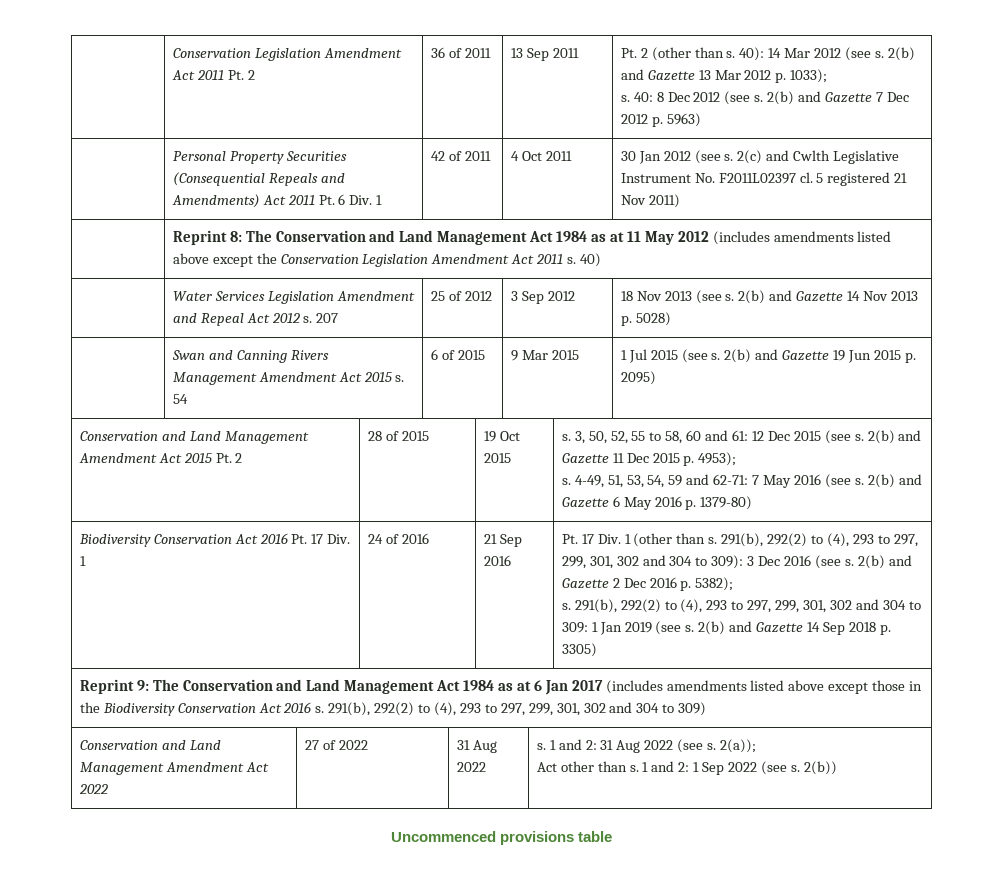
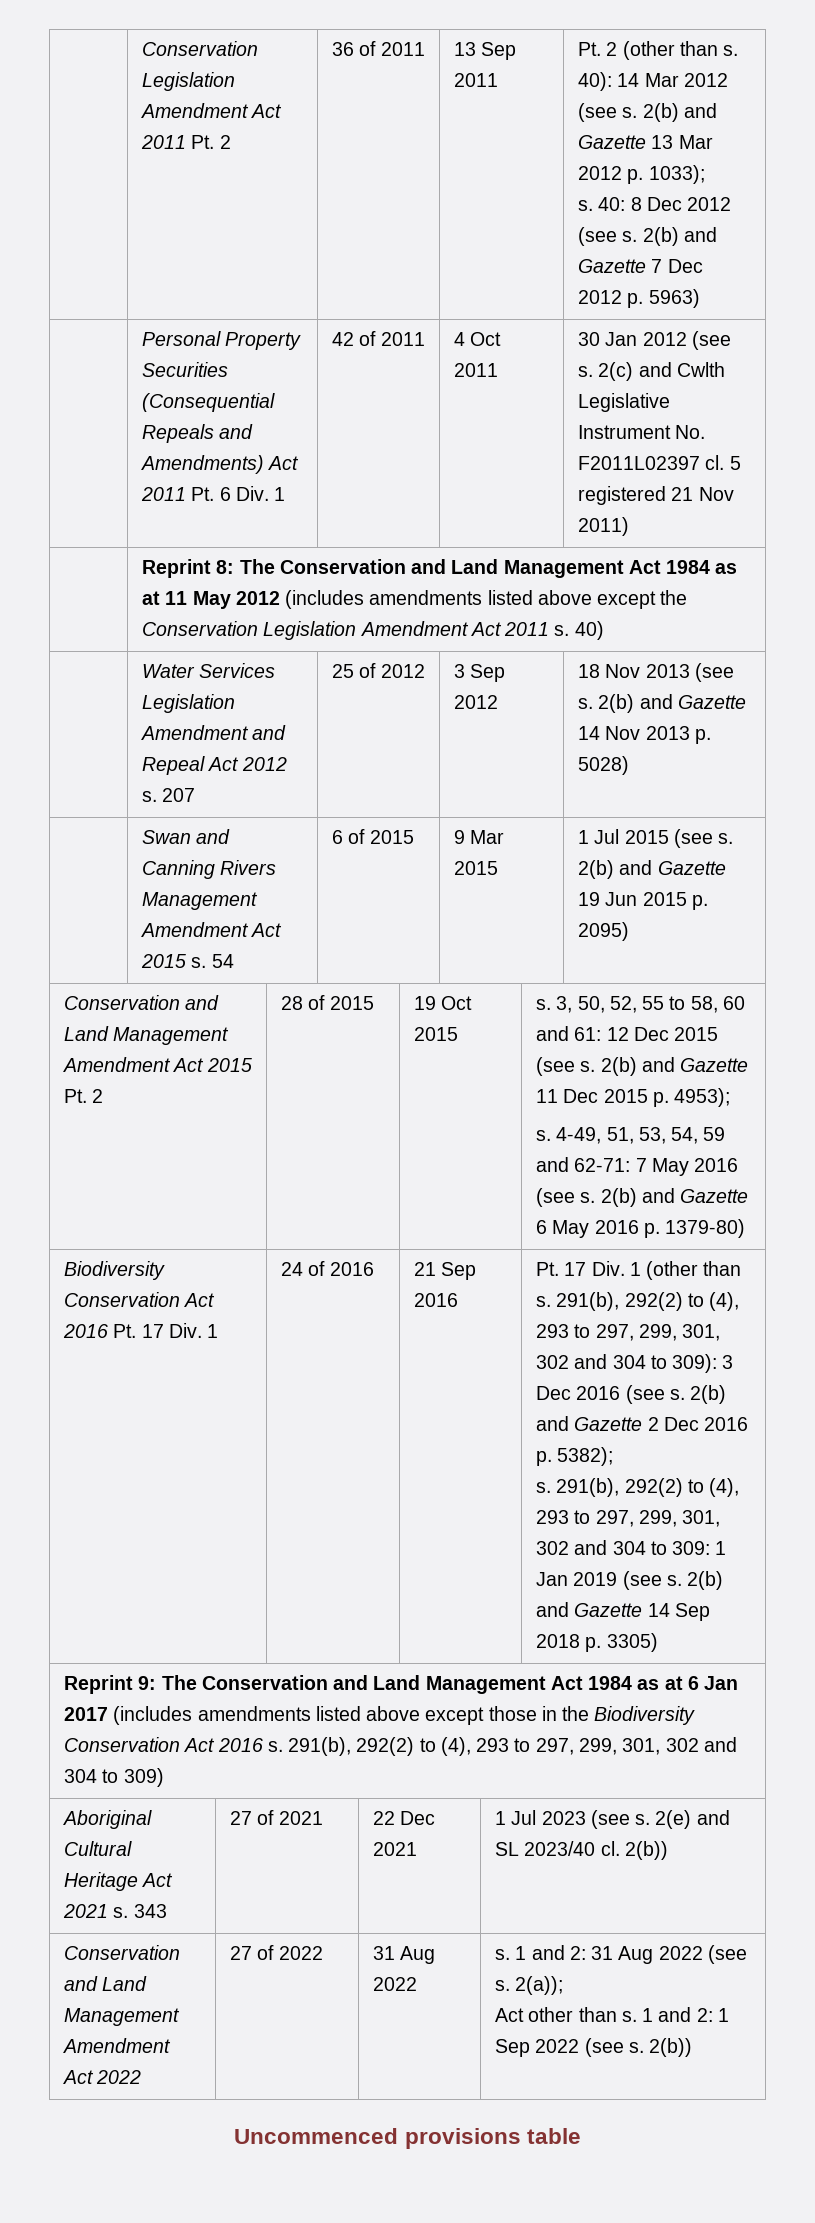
(707, 709) none -> [63,1810,153,1829] [64,1841,133,1856] [64,1872,174,1891] [63,1904,167,1918] [230,1810,323,1825] [373,1811,436,1825] [373,1842,418,1856] [495,1810,730,1829] [495,1841,668,1860] // Aboriginal Cultural Heritage Act 2021 s. 343 | 27 of 2021 | 22 Dec 2021 | 1 Jul 2023 (see s. 2(e) and SL 2023/40 cl. 2(b))

